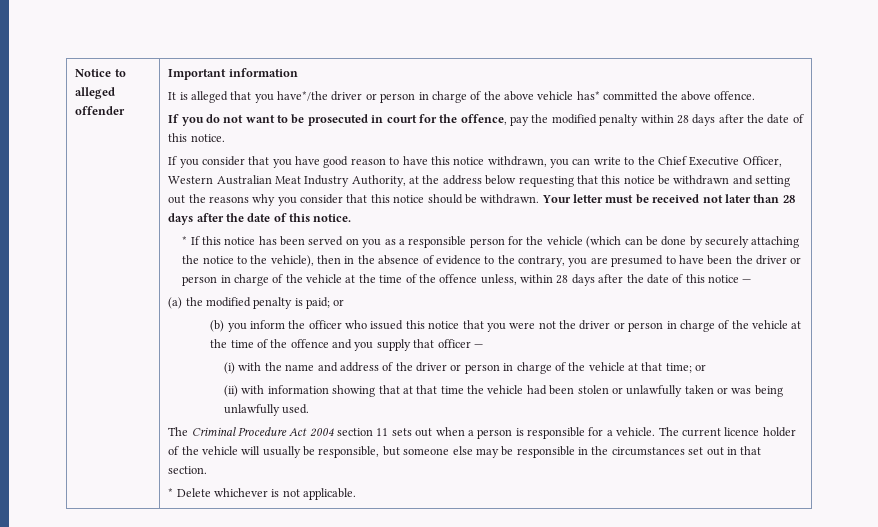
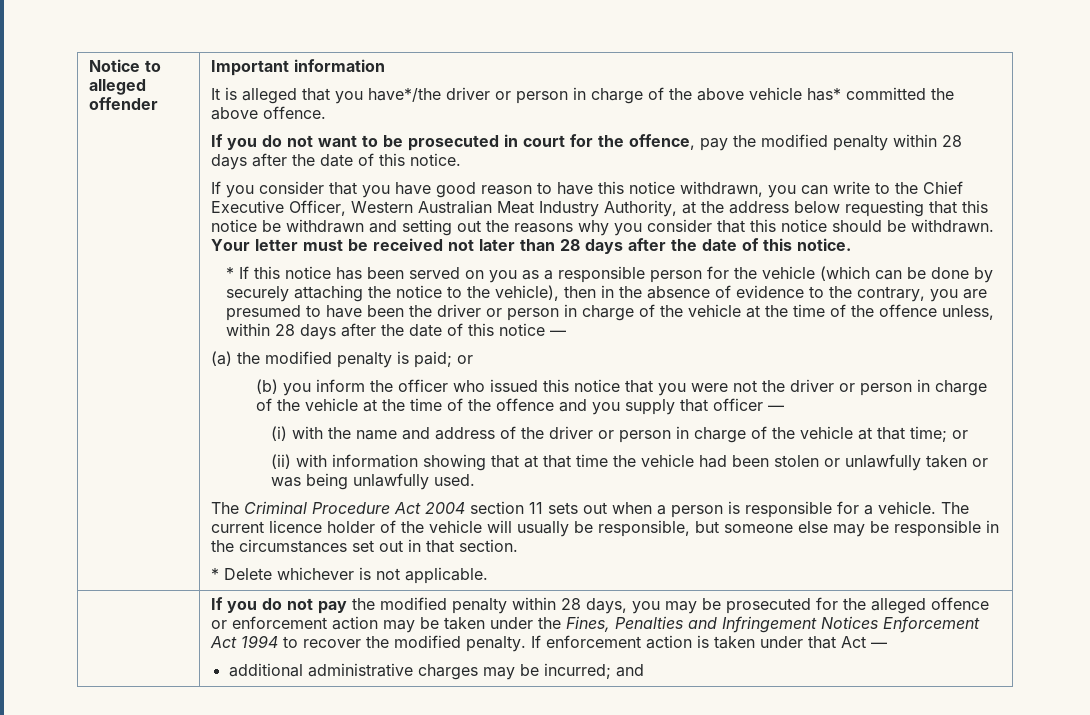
(357, 494) none -> [210,597,989,614] [210,616,980,633] [209,635,887,652] [228,663,644,680] // | If you do not pay the modified penalty within 28 days, you may be prosecuted for the alleged offence or enforcement action may be taken under the Fines, Penalties and Infringement Notices Enforcement Act 1994 to recover the modified penalty. If enforcement action is taken under that Act — // additional administrative charges may be incurred; and

